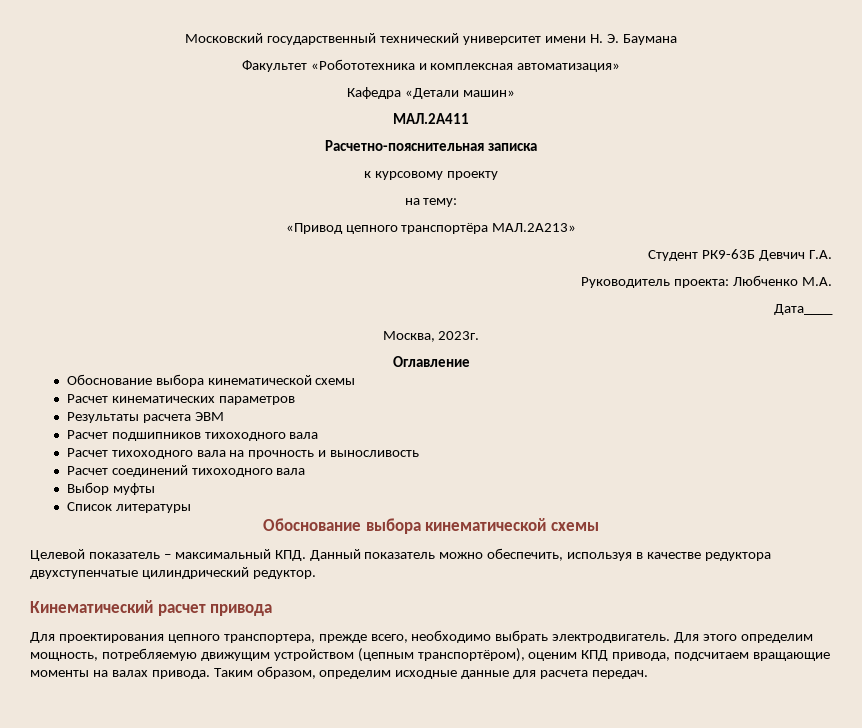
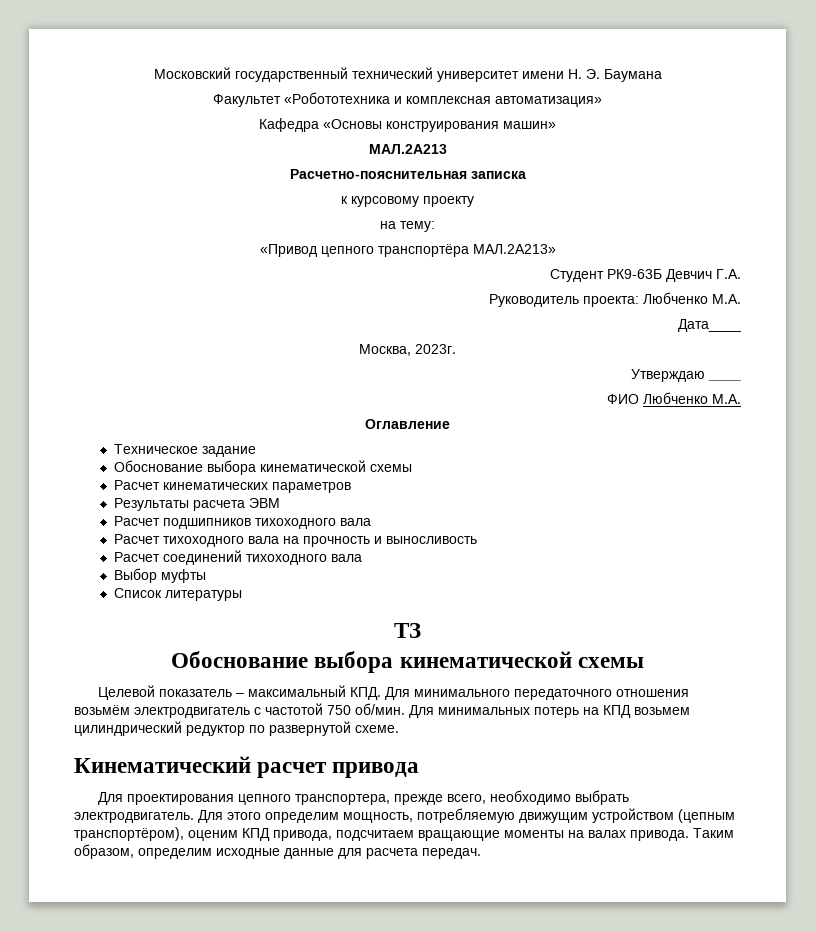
[405,88,460,99] «Детали -> [323,119,499,132] «Основы конструирования
[393,113,469,124] МАЛ.2А411 -> [368,144,447,154] МАЛ.2А213
(480, 335) none -> [631,369,741,382] [607,392,741,404] // Утверждаю ____ // ФИО Любченко М.А.
(470, 361) none -> [113,444,256,457] // Техническое задание
(191, 508) none -> [394,623,421,638] // ТЗ
[309,548,771,561] [30,567,316,579] Данный показатель можно обеспечить, используя в качестве редуктора двухступенчатые цилиндрический редуктор. -> [385,687,690,700] [74,703,690,718] [74,721,399,736] Для минимального передаточного отношения возьмём электродвигатель с частотой 750 об/мин. Для минимальных потерь на КПД возьмем цилиндрический редуктор по развернутой схеме.

